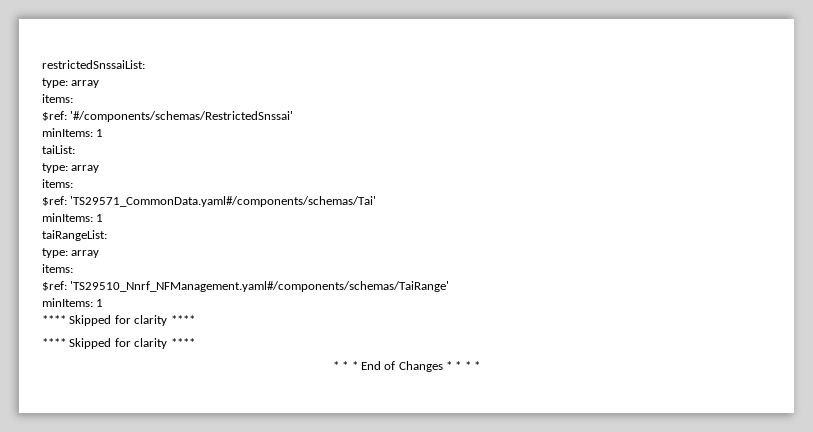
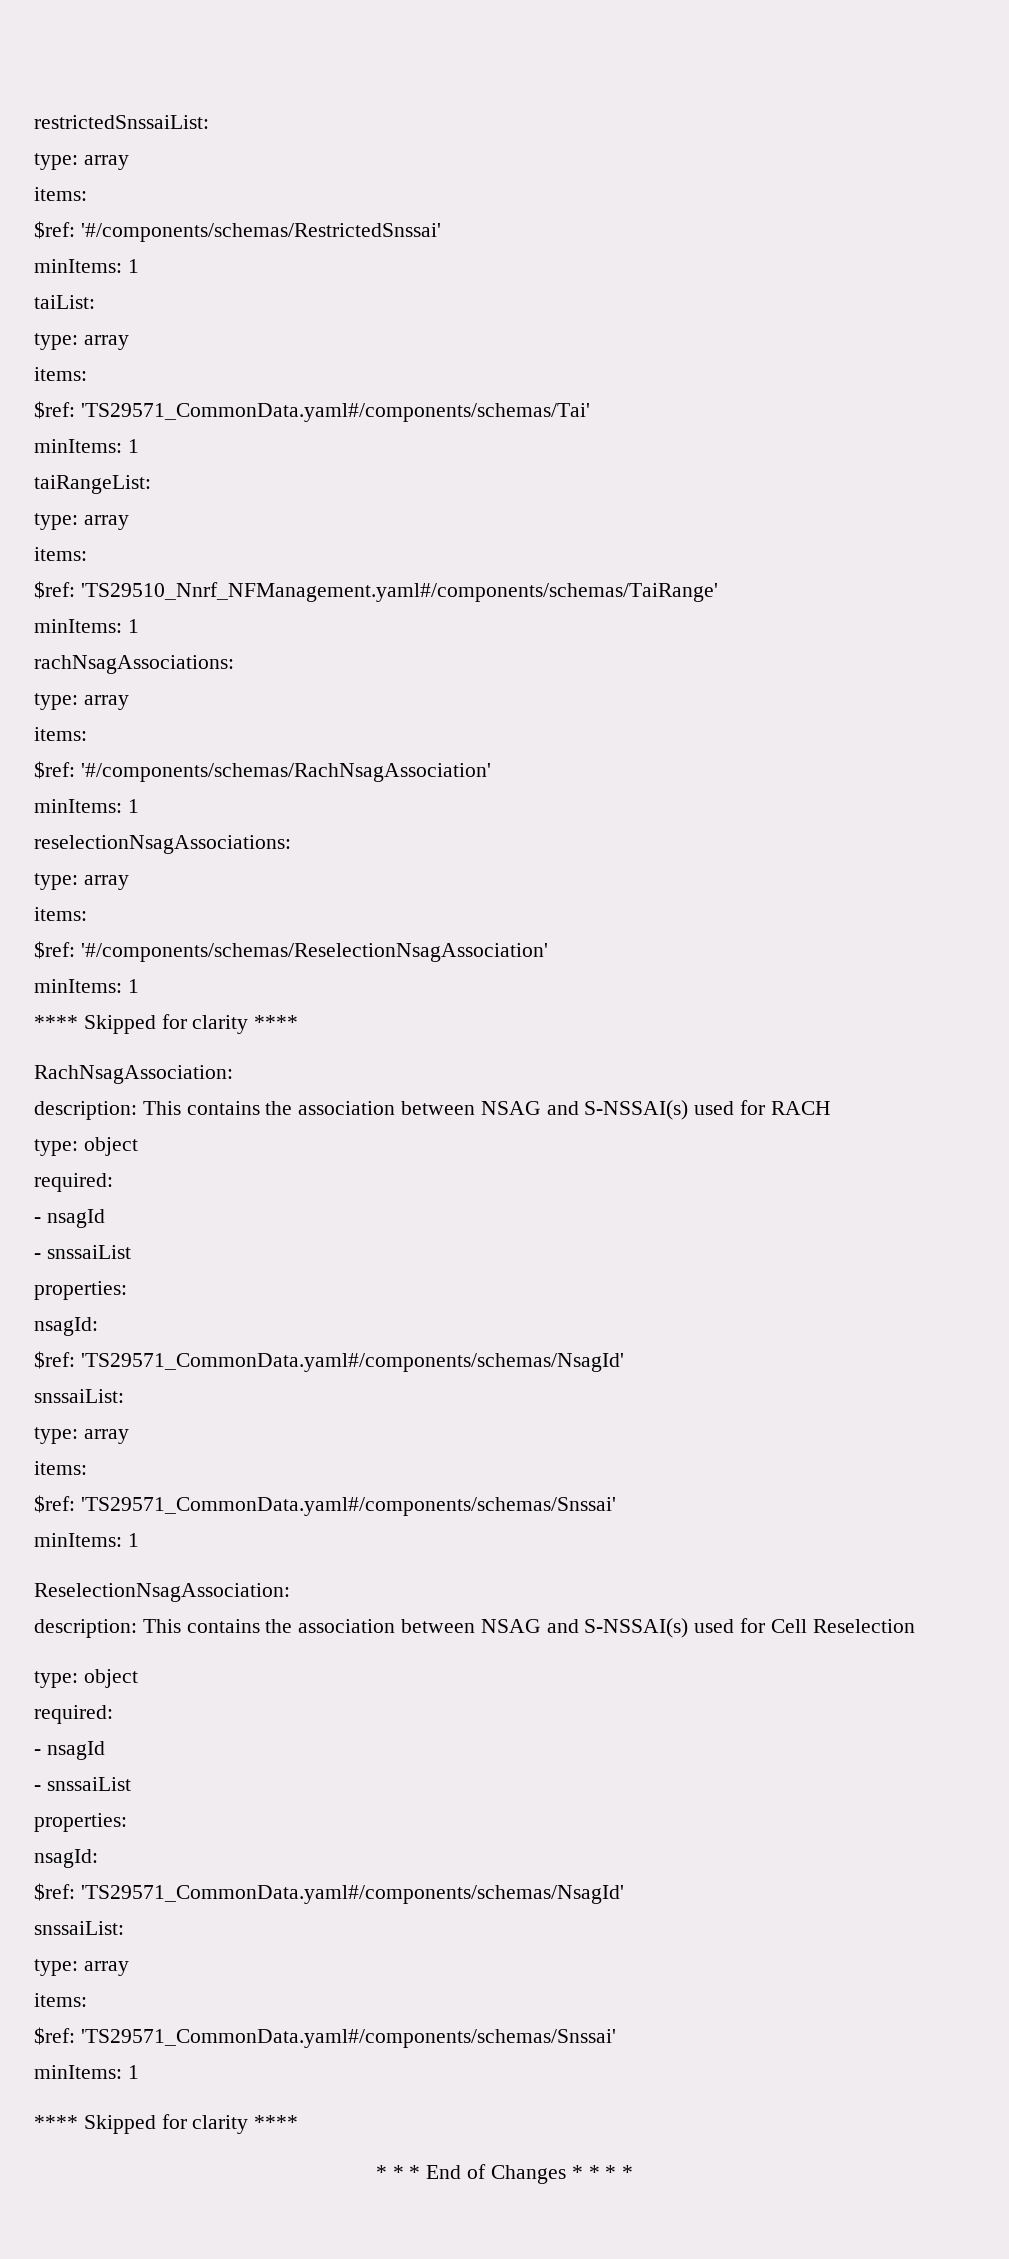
[42,315,195,326] // **** Skipped for clarity **** -> [34,655,234,674] [34,693,129,710] [34,727,87,741] [34,761,491,782] [34,799,139,813] [34,835,291,854] [34,873,129,890] [34,907,87,921] [34,941,548,962] [34,979,139,993] [34,1014,299,1034] [34,1065,233,1084] [34,1100,831,1120] [34,1137,138,1156] [34,1173,113,1192] [34,1209,105,1228] [34,1245,131,1259] [34,1281,127,1300] [34,1317,98,1336] [34,1351,624,1372] [34,1389,124,1403] [34,1427,129,1444] [34,1461,87,1475] [34,1495,616,1516] [34,1533,139,1547] [34,1583,290,1602] [34,1618,915,1638] [34,1669,138,1688] [34,1705,113,1724] [34,1741,105,1760] [34,1777,131,1791] [34,1813,127,1832] [34,1849,98,1868] [34,1883,624,1904] [34,1921,124,1935] [34,1959,129,1976] [34,1993,87,2007] [34,2027,616,2048] [34,2065,139,2079] // rachNsagAssociations: // type: array // items: // $ref: '#/components/schemas/RachNsagAssociation' // minItems: 1 // reselectionNsagAssociations: // type: array // items: // $ref: '#/components/schemas/ReselectionNsagAssociation' // minItems: 1 // **** Skipped for clarity **** // RachNsagAssociation: // description: This contains the association between NSAG and S-NSSAI(s) used for RACH // type: object // required: // - nsagId // - snssaiList // properties: // nsagId: // $ref: 'TS29571_CommonData.yaml#/components/schemas/NsagId' // snssaiList: // type: array // items: // $ref: 'TS29571_CommonData.yaml#/components/schemas/Snssai' // minItems: 1 // ReselectionNsagAssociation: // description: This contains the association between NSAG and S-NSSAI(s) used for Cell Reselection // type: object // required: // - nsagId // - snssaiList // properties: // nsagId: // $ref: 'TS29571_CommonData.yaml#/components/schemas/NsagId' // snssaiList: // type: array // items: // $ref: 'TS29571_CommonData.yaml#/components/schemas/Snssai' // minItems: 1

